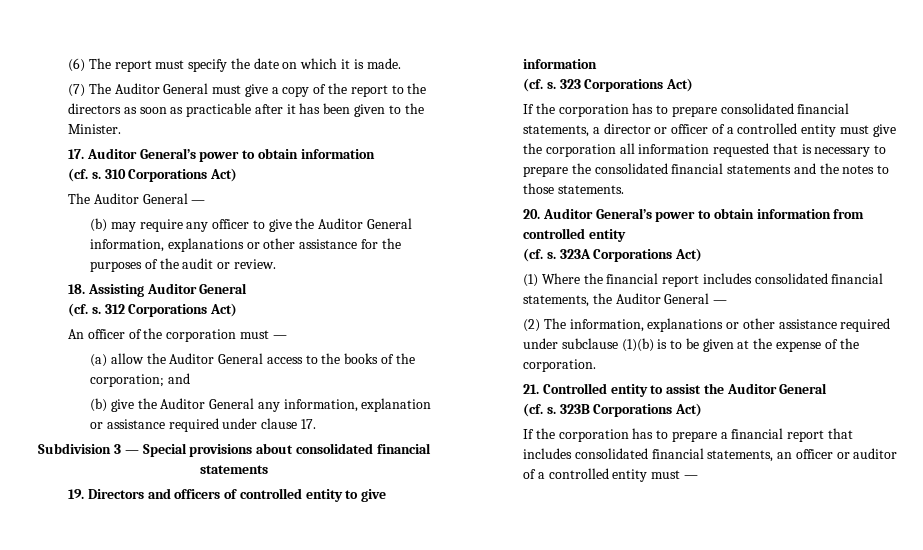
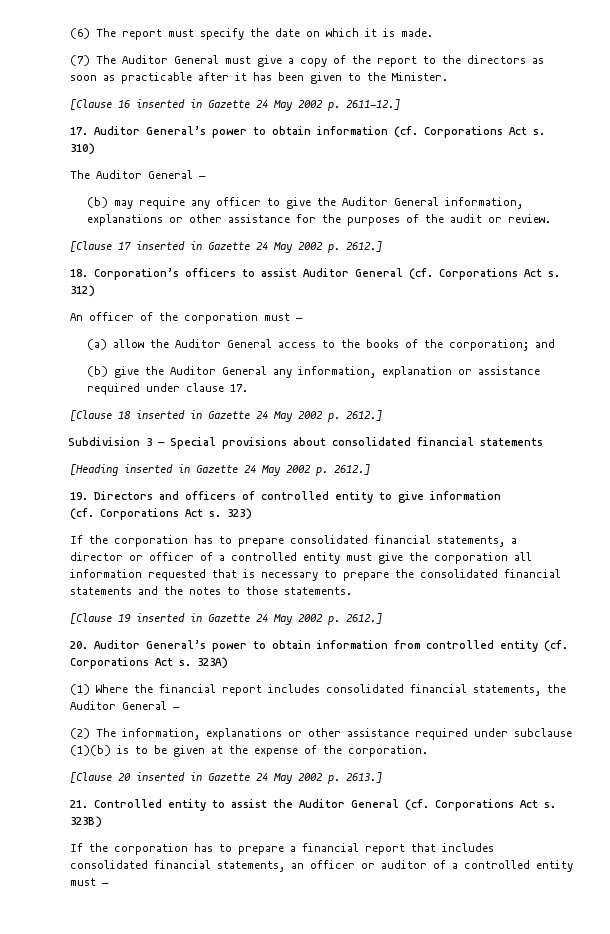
(121, 129) none -> [69,99,400,111] // [Clause 16 inserted in Gazette 24 May 2002 p. 2611-12.]
[67,168,238,182] // (cf. s. 310 Corporations Act) -> [393,126,545,138] [69,143,95,155] (cf. Corporations Act s. 310)
[67,283,248,297] [67,303,238,317] 18. Assisting Auditor General // (cf. s. 312 Corporations Act) -> [69,241,382,253] [69,268,560,280] [69,285,95,297] [Clause 17 inserted in Gazette 24 May 2002 p. 2612.] // 18. Corporation’s officers to assist Auditor General (cf. Corporations Act s. 312)
(316, 424) none -> [69,410,382,422] // [Clause 18 inserted in Gazette 24 May 2002 p. 2612.]
(268, 469) none -> [69,464,370,476] // [Heading inserted in Gazette 24 May 2002 p. 2612.]
[546,78,694,92] s. 323 Corporations Act) -> [99,508,252,520] Corporations Act s. 323)
(624, 189) none -> [69,613,382,625] // [Clause 19 inserted in Gazette 24 May 2002 p. 2612.]
[522,248,703,262] // (cf. s. 323A Corporations Act) -> [543,640,568,652] [69,657,228,669] (cf. Corporations Act s. 323A)
(596, 365) none -> [69,772,382,784] // [Clause 20 inserted in Gazette 24 May 2002 p. 2613.]
[522,403,703,417] // (cf. s. 323B Corporations Act) -> [404,799,556,811] [69,816,102,828] (cf. Corporations Act s. 323B)

